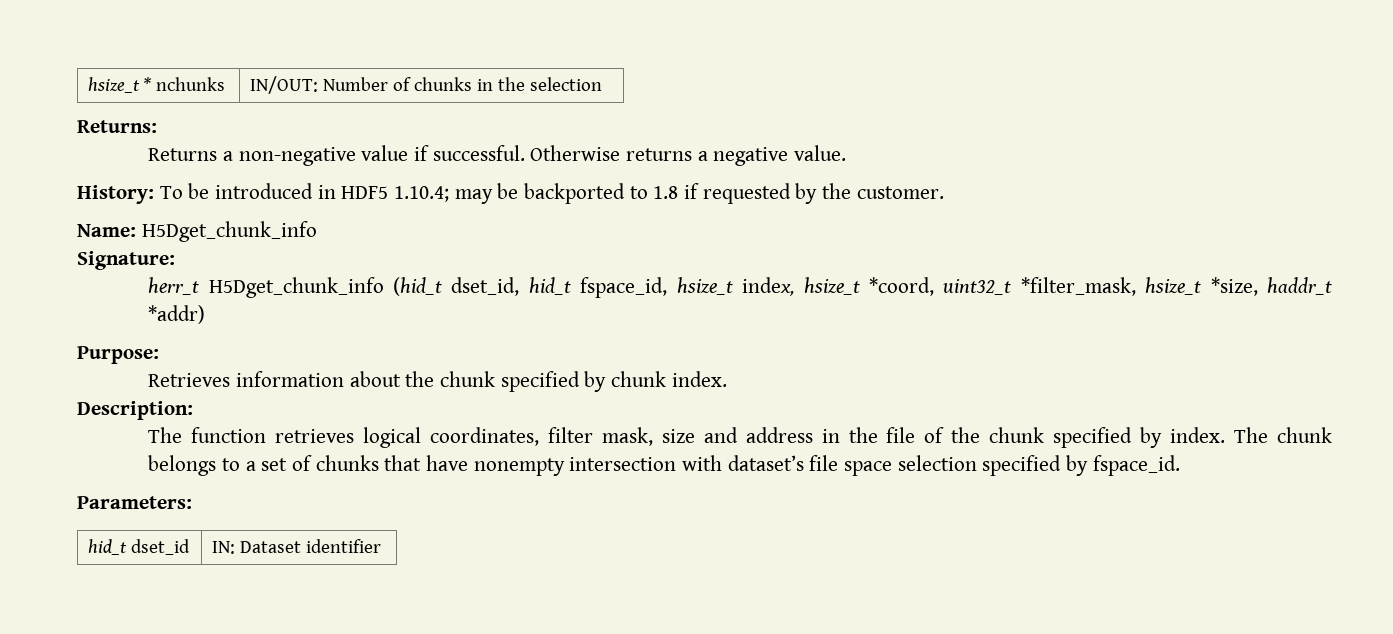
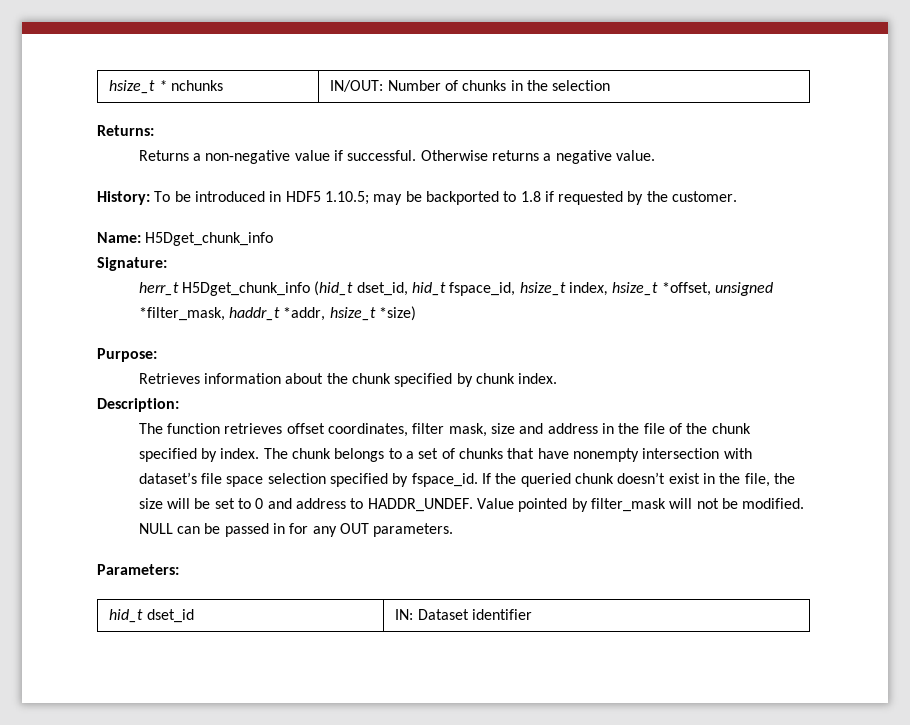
[394,186,450,202] 1.10.4; -> [324,191,369,205] 1.10.5;
[868,277,1332,296] [148,305,206,324] *coord, uint32_t *filter_mask, hsize_t *size, haddr_t *addr) -> [661,282,774,296] [138,306,417,321] *offset, unsigned *filter_mask, haddr_t *addr, hsize_t *size)
[362,427,421,448] logical -> [286,423,325,434] offset
(1180, 465) none -> [482,472,795,487] [138,498,805,512] [138,523,454,537] If the queried chunk doesn’t exist in the file, the size will be set to 0 and address to HADDR_UNDEF. Value pointed by filter_mask will not be modified. NULL can be passed in for any OUT parameters.

